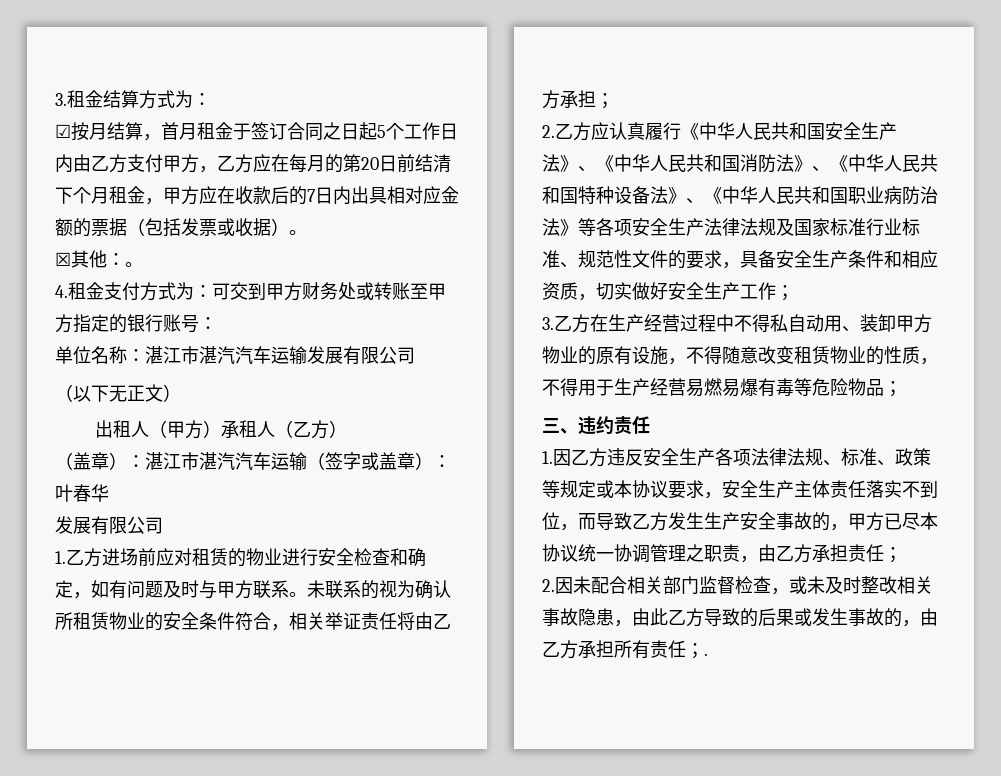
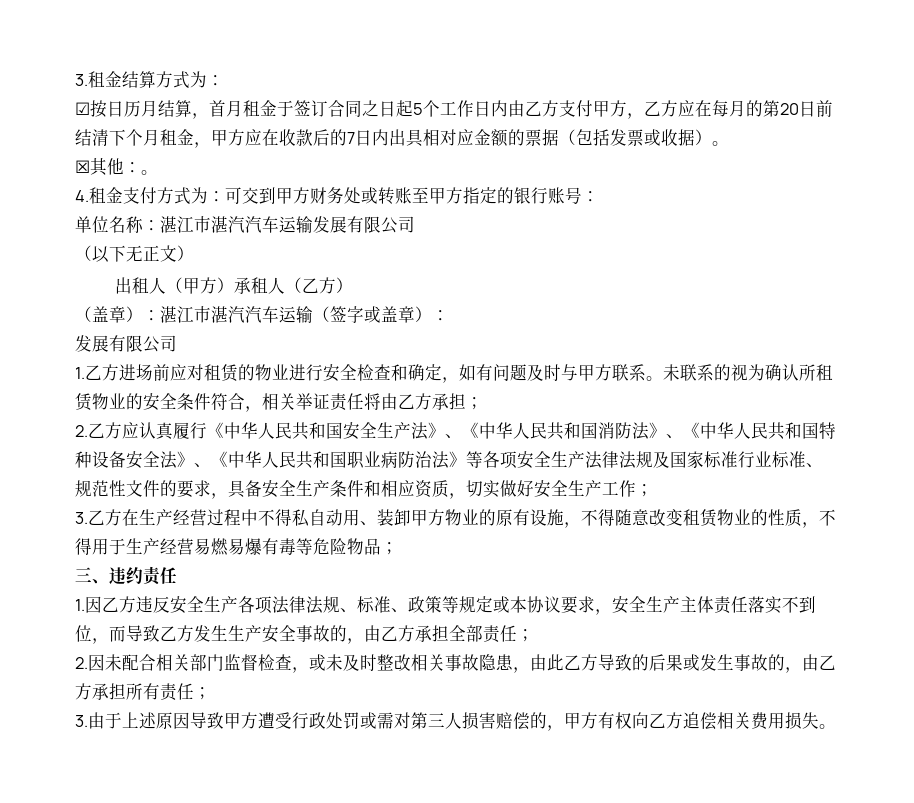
(89, 131) none -> [107,100,141,117] 日历
[55,484,109,502] 叶春华 -> (449, 315) none
(650, 195) none -> [126,451,160,469] 安全
[848,512,938,531] [542,544,848,563] 甲方已尽本协议统一协调管理之职责，由乙方承担 -> [364,625,483,642] 由乙方承担全部
[704,653,708,656] . -> [75,712,836,731] // 3.由于上述原因导致甲方遭受行政处罚或需对第三人损害赔偿的，甲方有权向乙方追偿相关费用损失。

